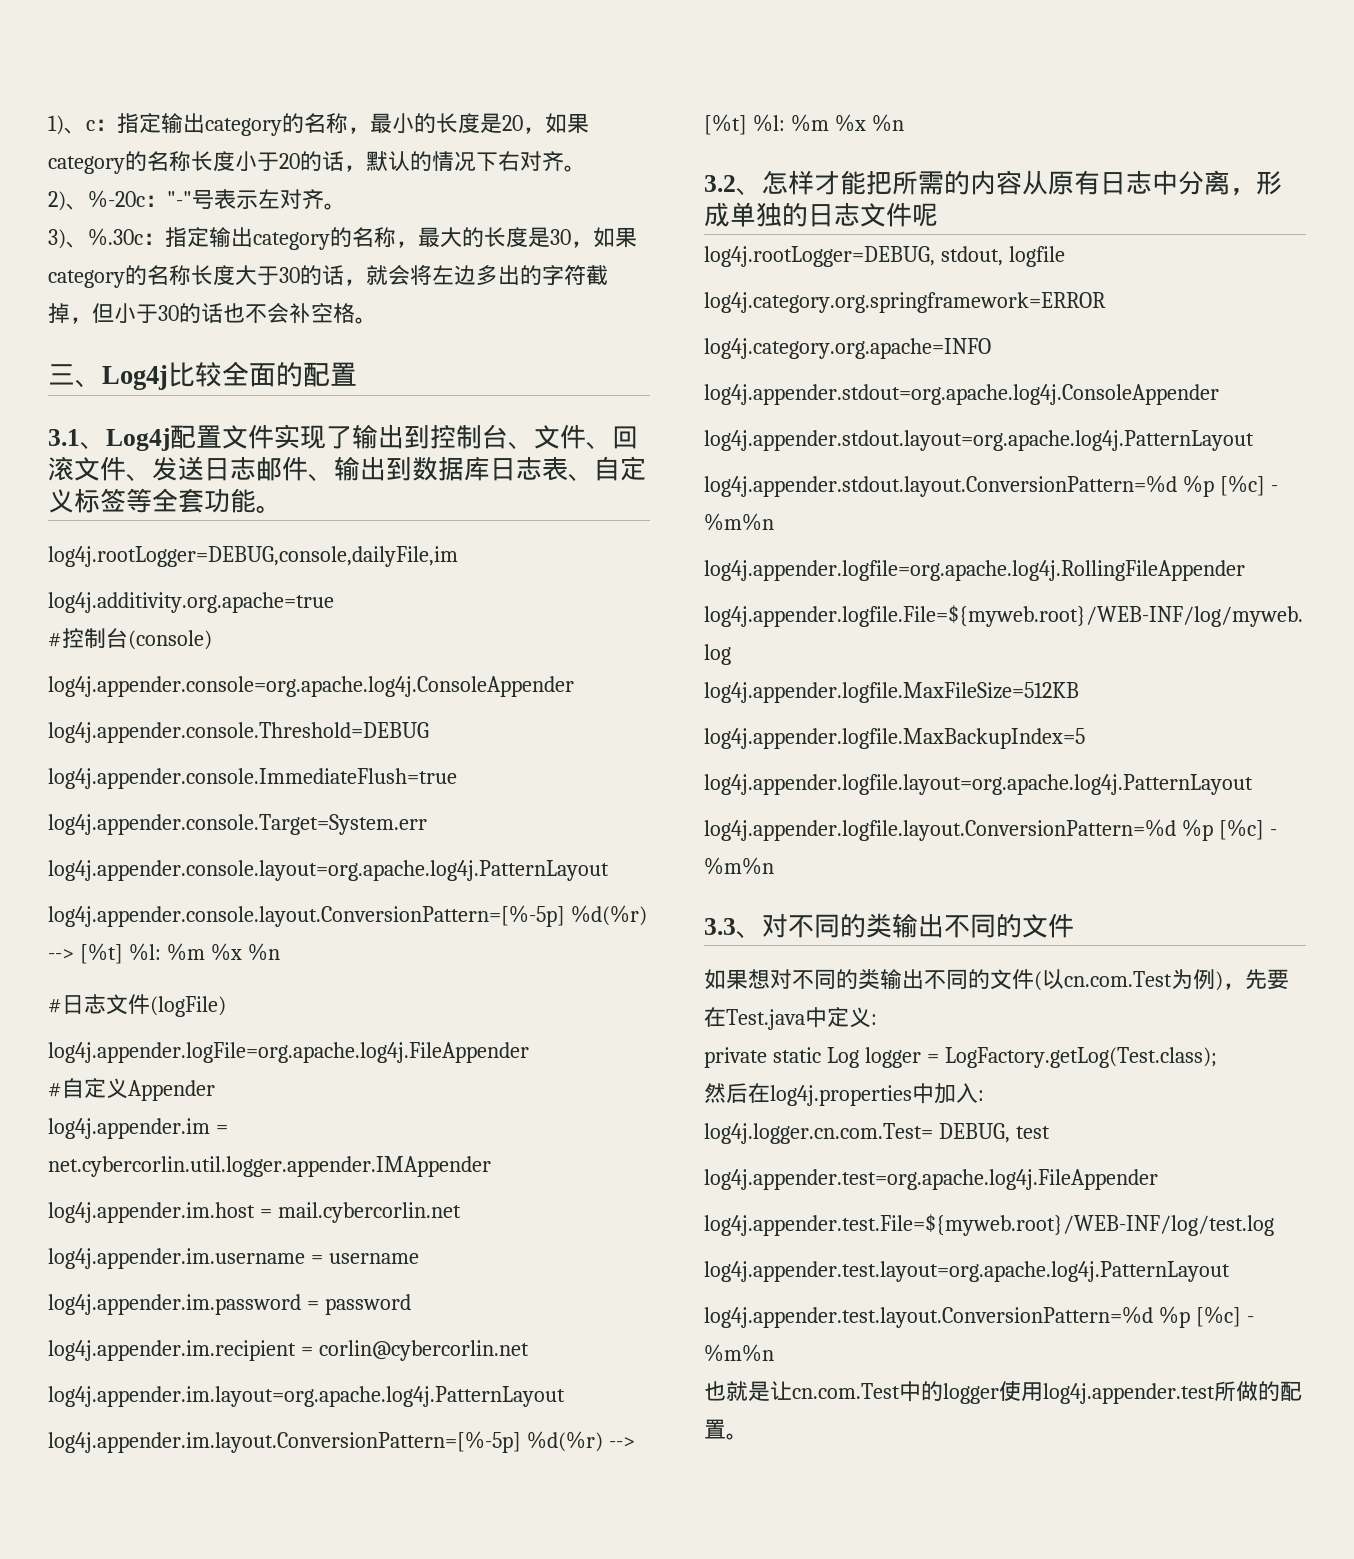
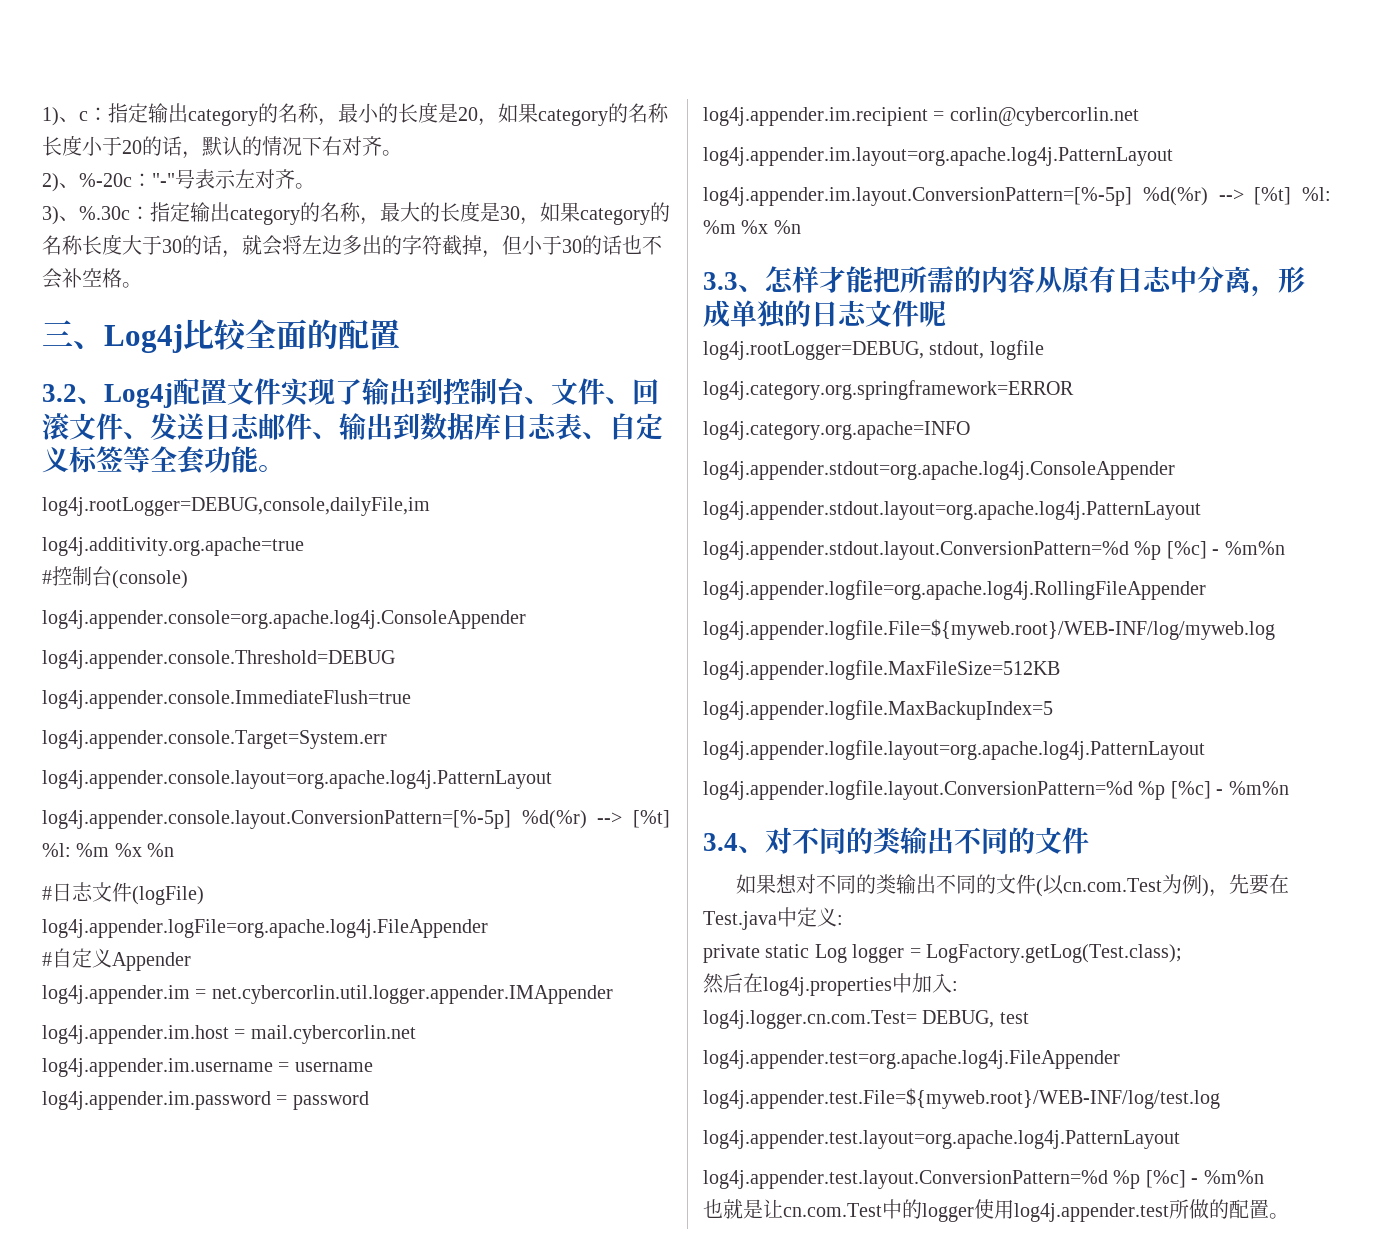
[48,429,80,446] 3.1 -> [42,384,77,402] 3.2
[704,175,736,192] 3.2 -> [703,272,738,290] 3.3
[704,918,736,935] 3.3 -> [703,833,738,851] 3.4

